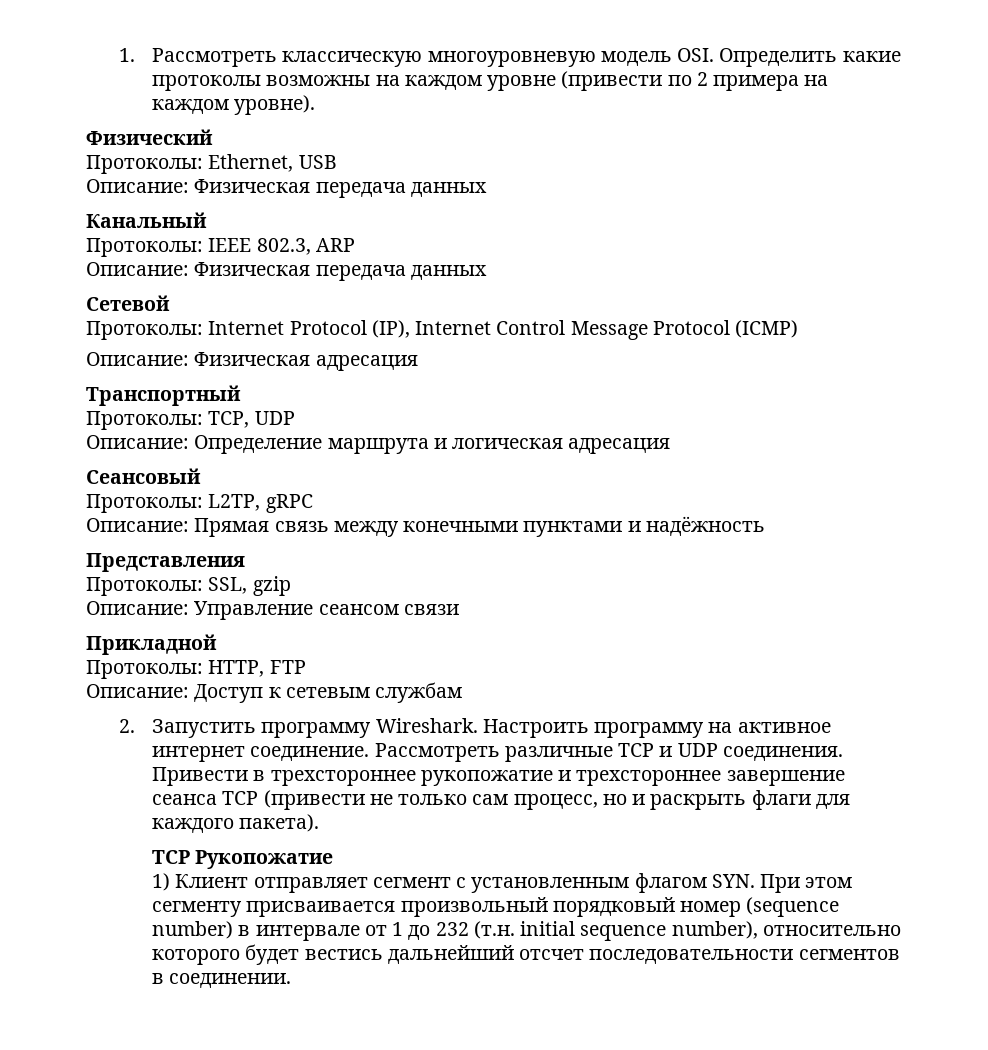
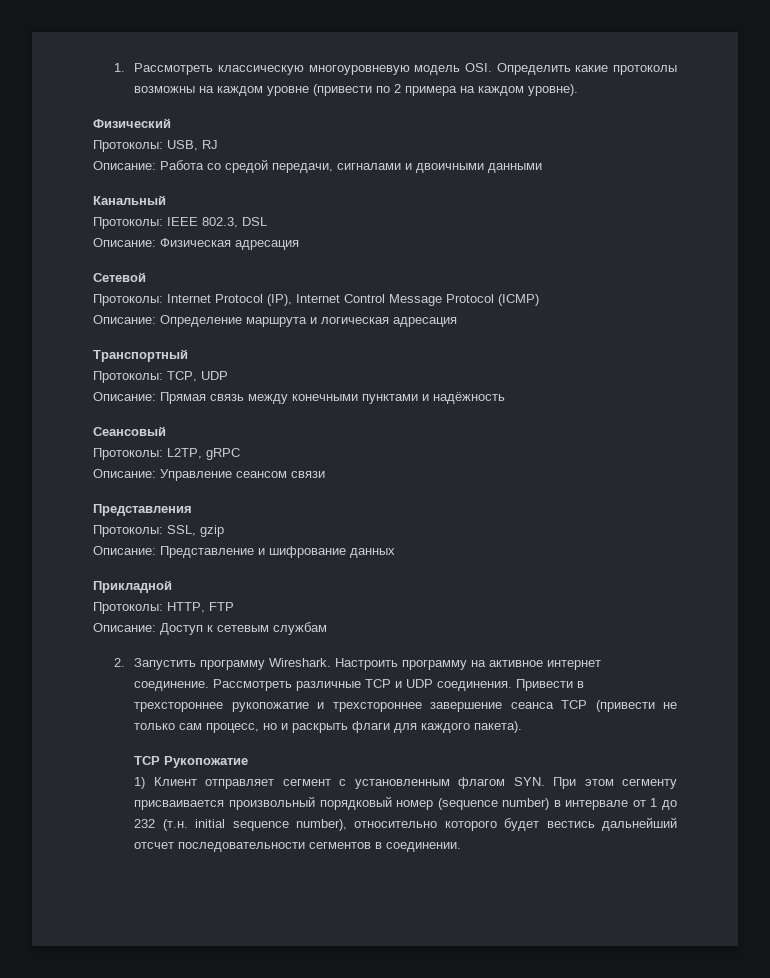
[208,154,337,172] [86,179,487,198] Ethernet, USB // Описание: Физическая передача данных -> [167,140,218,151] [93,159,542,173] USB, RJ // Описание: Работа со средой передачи, сигналами и двоичными данными
[315,238,355,252] [86,262,487,281] ARP // Описание: Физическая передача данных -> [242,217,267,226] [93,238,299,250] DSL // Описание: Физическая адресация
[194,352,311,366] Физическая -> [160,315,389,327] Определение маршрута и логическая
[86,435,671,454] [86,468,201,484] [86,494,313,513] // Описание: Определение маршрута и логическая адресация // Сеансовый // Протоколы: L2TP, gRPC -> (228, 375) none
(765, 526) none -> [93,426,166,436] [93,448,240,460] [93,469,325,481] // Сеансовый // Протоколы: L2TP, gRPC // Описание: Управление сеансом связи
[194,601,459,620] Управление сеансом связи -> [160,546,395,558] Представление и шифрование данных

